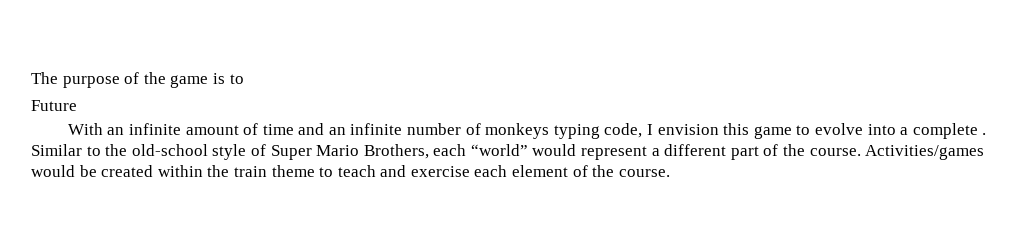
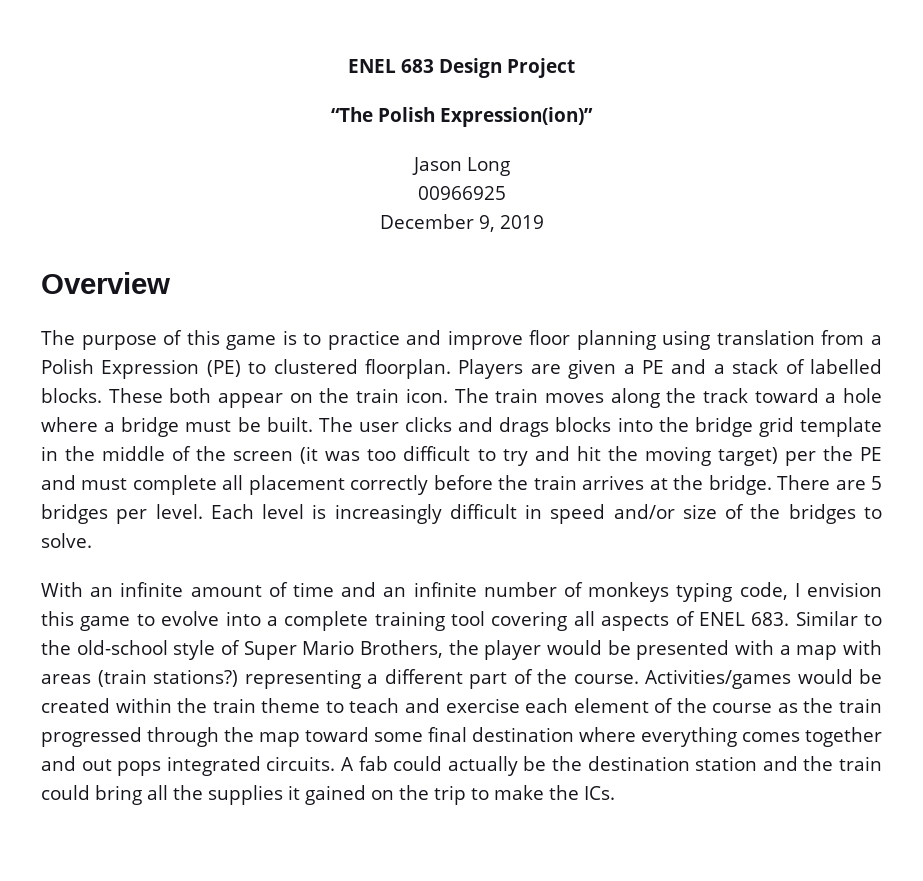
(31, 78) none -> [348,58,575,78] [331,107,593,127] [411,157,510,176] [417,186,506,200] [379,214,544,232] [41,272,170,294] ENEL 683 Design Project // “The Polish Expression(ion)” // Jason Long // 00966925 // December 9, 2019 // Overview //
[143,72,166,84] the -> [186,330,220,345] this
[31,100,77,111] // Future -> [327,330,882,350] [41,359,882,379] [41,388,882,408] [41,417,882,437] [41,446,883,466] [41,475,883,495] [41,504,882,524] [41,533,92,548] practice and improve floor planning using translation from a Polish Expression (PE) to clustered floorplan. Players are given a PE and a stack of labelled blocks. These both appear on the train icon. The train moves along the track toward a hole where a bridge must be built. The user clicks and drags blocks into the bridge grid template in the middle of the screen (it was too difficult to try and hit the moving target) per the PE and must complete all placement correctly before the train arrives at the bridge. There are 5 bridges per level. Each level is increasingly difficult in speed and/or size of the bridges to solve.
[982,133,987,135] . -> [374,611,790,631] training tool covering all aspects of ENEL 683.
[433,144,648,160] each “world” would represent -> [448,640,882,660] [41,669,361,689] the player would be presented with a map with areas (train stations?) representing
[618,169,670,177] course. -> [712,698,882,713] [41,727,882,747] [41,756,883,776] [41,785,615,805] course as the train progressed through the map toward some final destination where everything comes together and out pops integrated circuits. A fab could actually be the destination station and the train could bring all the supplies it gained on the trip to make the ICs.

